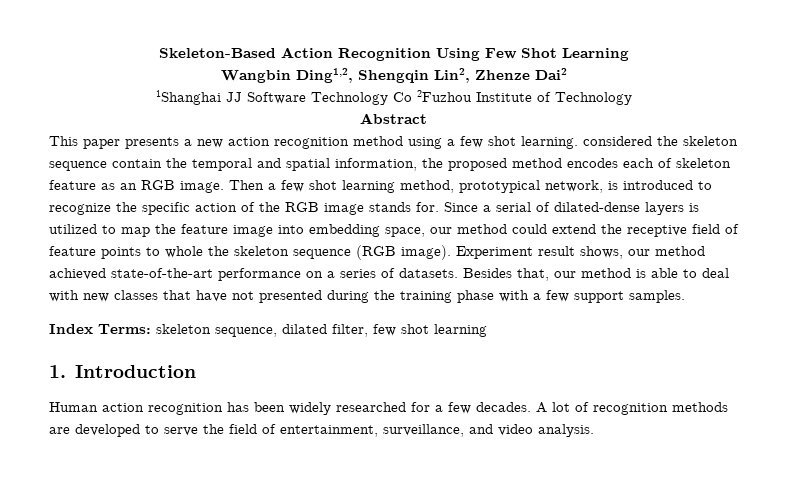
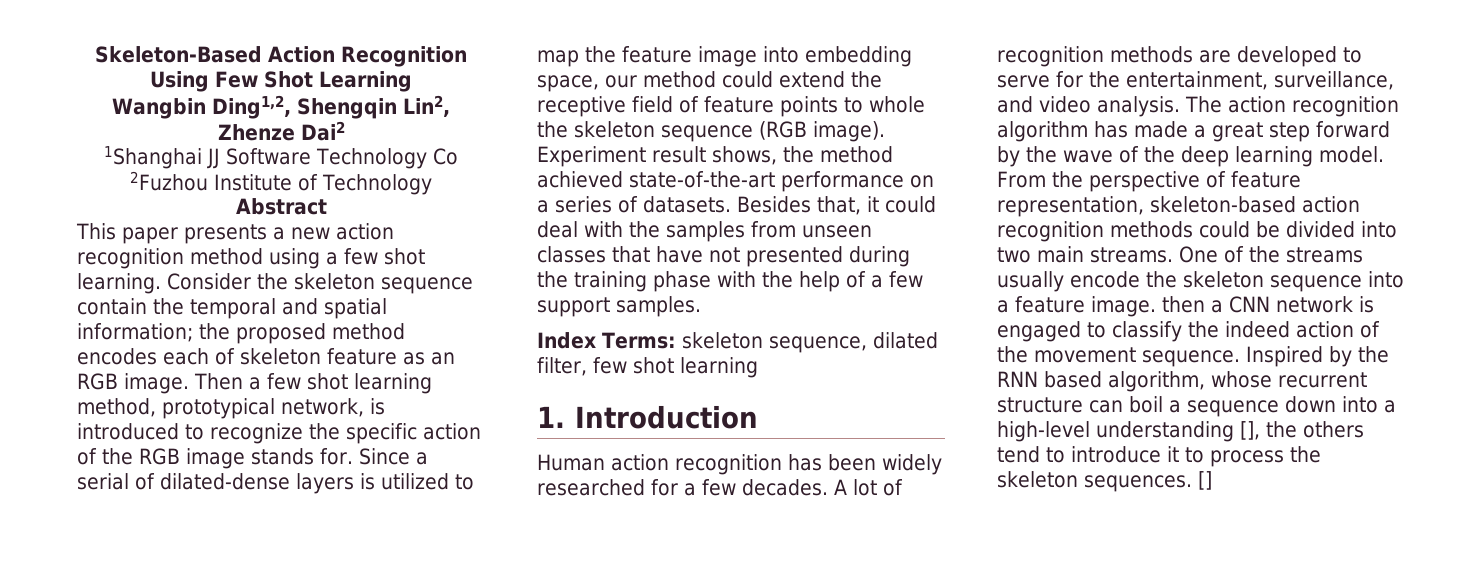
[583,136,652,146] considered -> [167,273,251,290] Consider
[335,158,417,171] information, -> [77,323,193,342] information;
[628,249,650,256] our -> [783,146,814,163] the
[554,268,729,278] [49,290,109,302] our method is able to deal with new -> [867,196,936,213] [537,221,872,242] it could deal with the samples from unseen
(529, 296) none -> [762,271,866,292] the help of
[203,424,276,434] the field of -> [1056,71,1120,88] for the
(594, 430) none -> [1185,96,1399,117] [997,121,1390,142] [997,146,1384,167] [997,171,1301,192] [997,196,1360,217] [997,221,1397,242] [997,246,1363,263] [997,271,1404,292] [997,296,1374,317] [997,321,1380,342] [997,346,1389,367] [997,371,1367,392] [997,396,1396,417] [997,421,1364,442] [997,446,1321,467] [997,471,1212,492] The action recognition algorithm has made a great step forward by the wave of the deep learning model. From the perspective of feature representation, skeleton-based action recognition methods could be divided into two main streams. One of the streams usually encode the skeleton sequence into a feature image. then a CNN network is engaged to classify the indeed action of the movement sequence. Inspired by the RNN based algorithm, whose recurrent structure can boil a sequence down into a high-level understanding [], the others tend to introduce it to process the skeleton sequences. []

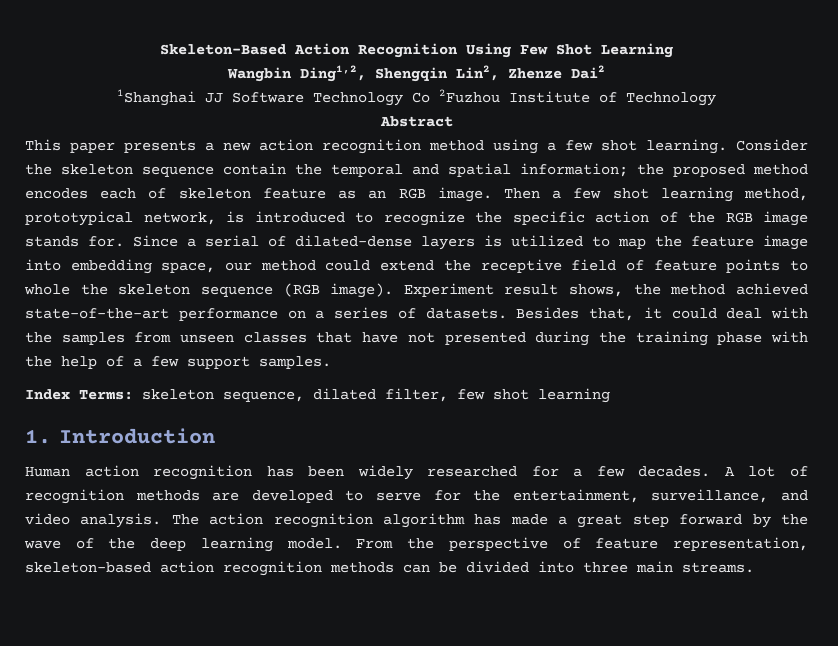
[1199,221,1250,238] could -> [403,564,430,573] can
[997,247,1031,263] two -> [583,562,628,573] three
[1179,246,1363,263] [997,271,1404,292] [997,296,1374,317] [997,321,1380,342] [997,346,1389,367] [997,371,1367,392] [997,396,1396,417] [997,421,1364,442] [997,446,1321,467] [997,471,1212,492] One of the streams usually encode the skeleton sequence into a feature image. then a CNN network is engaged to classify the indeed action of the movement sequence. Inspired by the RNN based algorithm, whose recurrent structure can boil a sequence down into a high-level understanding [], the others tend to introduce it to process the skeleton sequences. [] -> (754, 567) none

